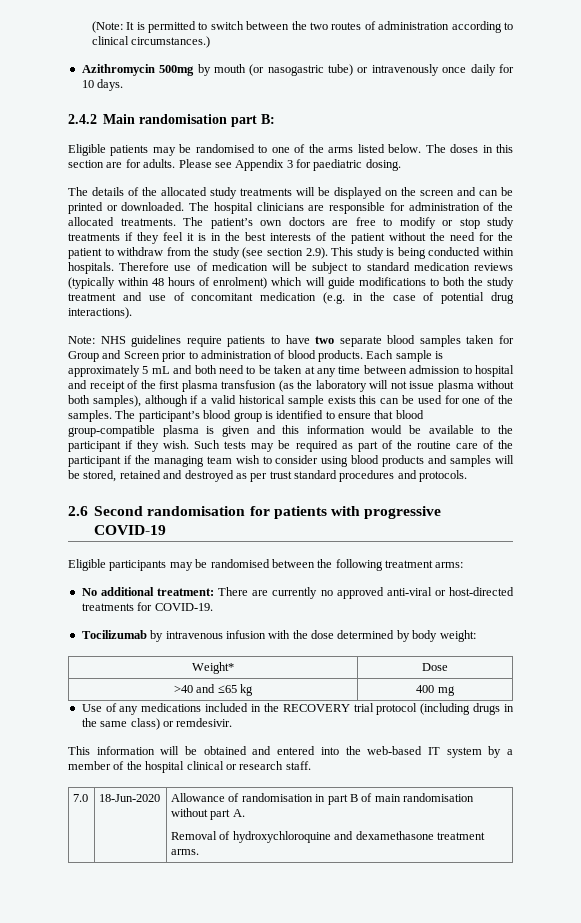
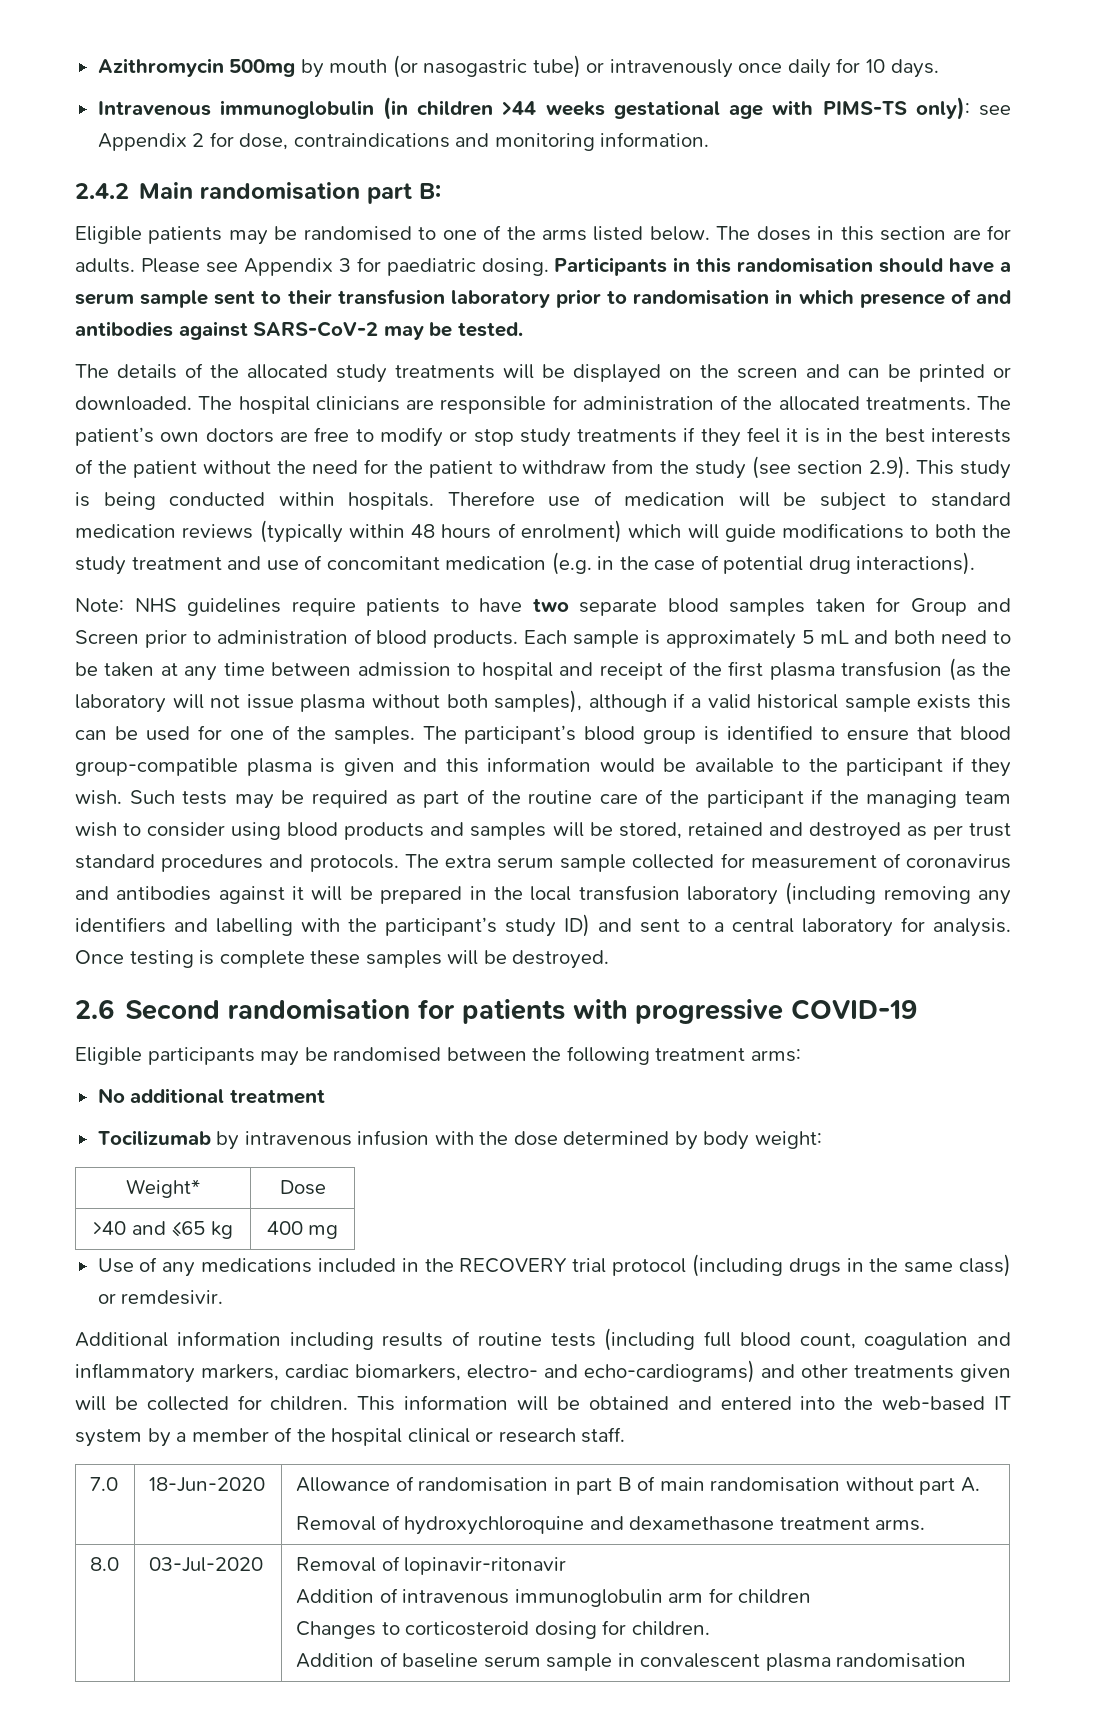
[91,21,513,33] [91,36,211,48] (Note: It is permitted to switch between the two routes of administration according to clinical circumstances.) // -> (97, 67) none
(124, 85) none -> [97,97,1012,120] [97,132,710,151] // Intravenous immunoglobulin (in children >44 weeks gestational age with PIMS-TS only): see Appendix 2 for dose, contraindications and monitoring information.
(401, 165) none -> [554,257,1012,276] [75,289,1011,308] [75,321,523,340] Participants in this randomisation should have a serum sample sent to their transfusion laboratory prior to randomisation in which presence of and antibodies against SARS-CoV-2 may be tested.
(468, 476) none -> [404,853,1011,872] [75,882,1011,905] [75,914,1011,937] [75,950,610,969] The extra serum sample collected for measurement of coronavirus and antibodies against it will be prepared in the local transfusion laboratory (including removing any identifiers and labelling with the participant’s study ID) and sent to a central laboratory for analysis. Once testing is complete these samples will be destroyed.
[157,587,514,599] [81,602,213,611] treatment: There are currently no approved anti-viral or host-directed treatments for COVID-19. -> [229,1089,325,1104] treatment
(233, 722) none -> [75,1328,1011,1351] [75,1360,1011,1383] [75,1395,349,1411] Additional information including results of routine tests (including full blood count, coagulation and inflammatory markers, cardiac biomarkers, electro- and echo-cardiograms) and other treatments given will be collected for children.
(200, 852) none -> [89,1557,119,1571] [148,1557,263,1572] [295,1556,567,1575] [295,1588,812,1607] [295,1620,710,1639] [295,1652,967,1671] // 8.0 | 03-Jul-2020 | Removal of lopinavir-ritonavir // Addition of intravenous immunoglobulin arm for children // Changes to corticosteroid dosing for children. // Addition of baseline serum sample in convalescent plasma randomisation

